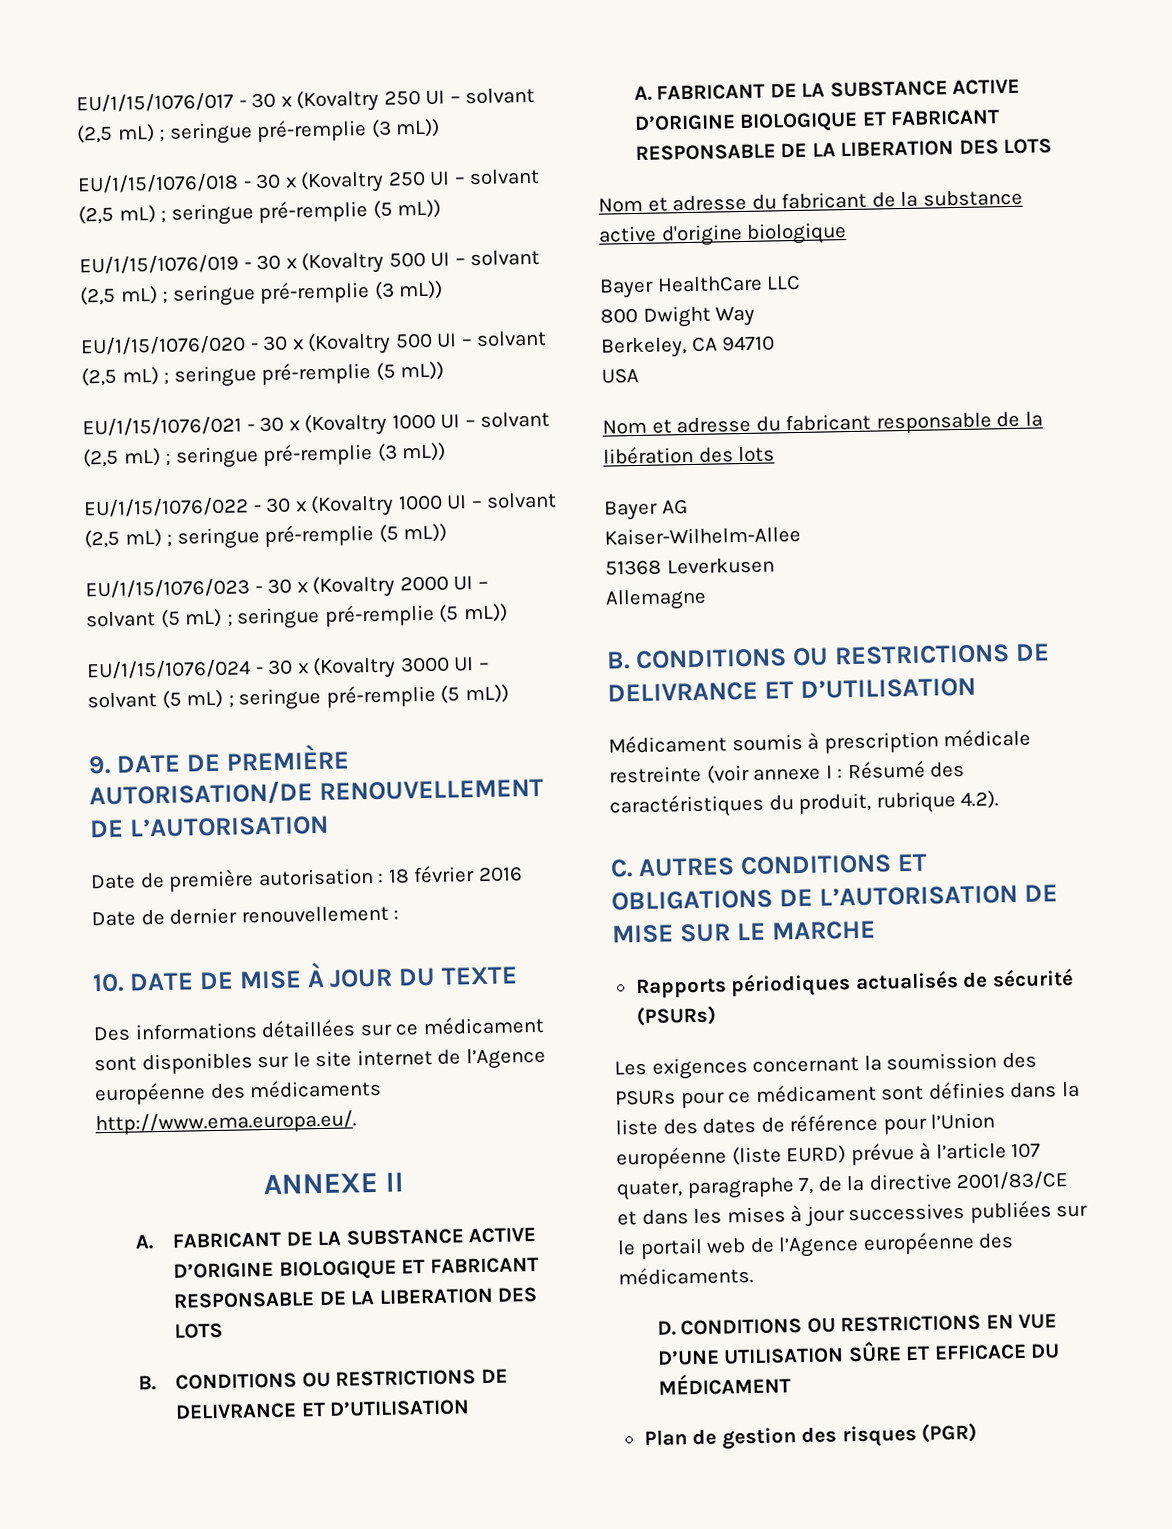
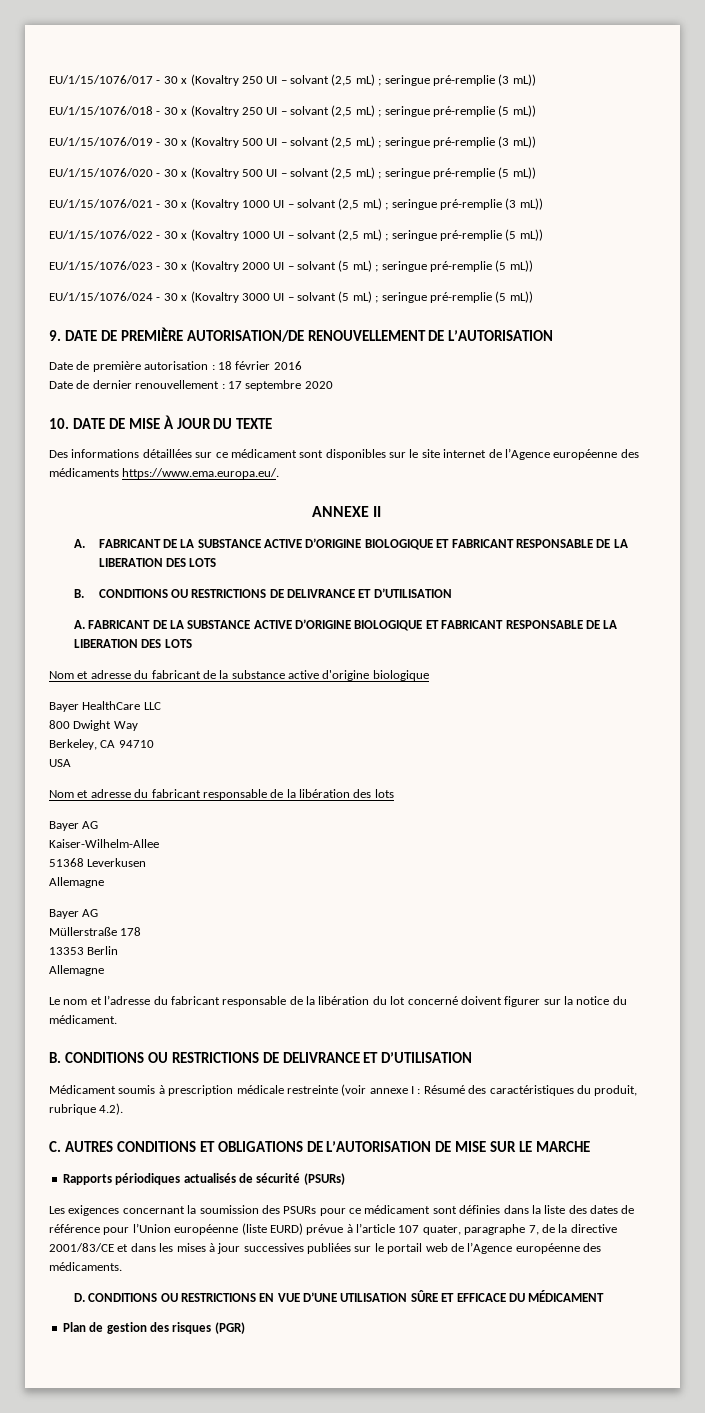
(400, 914) none -> [227,380,333,391] 17 septembre 2020
[95,1110,357,1136] http://www.ema.europa.eu/. -> [122,468,280,479] https://www.ema.europa.eu/.
(707, 599) none -> [49,909,99,919] [49,927,142,936] [49,946,119,955] [49,965,104,976] [49,995,627,1007] [49,1015,117,1024] // Bayer AG // Müllerstraße 178 // 13353 Berlin // Allemagne // Le nom et l’adresse du fabricant responsable de la libération du lot concerné doivent figurer sur la notice du médicament.

